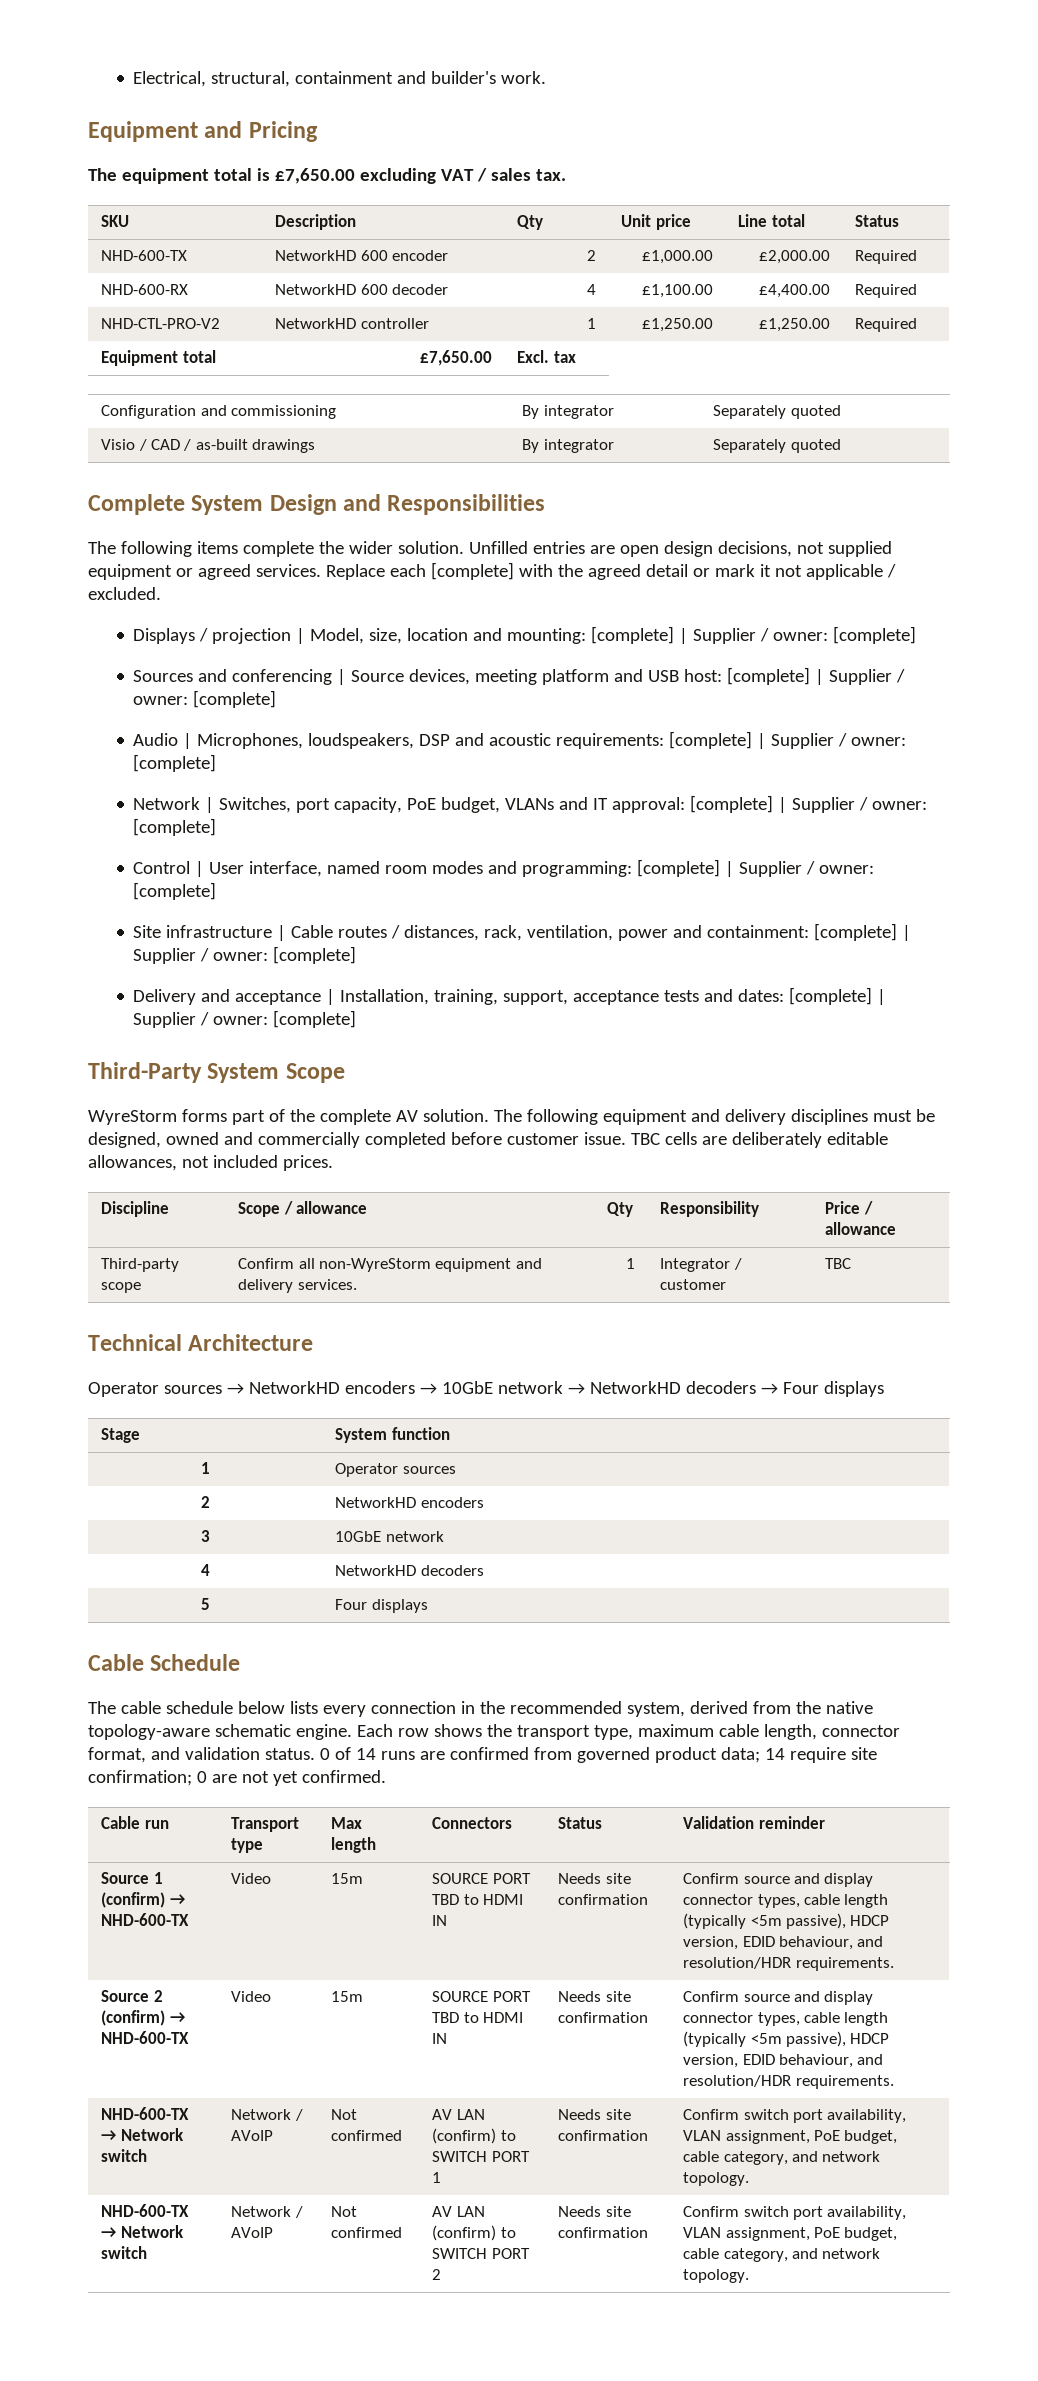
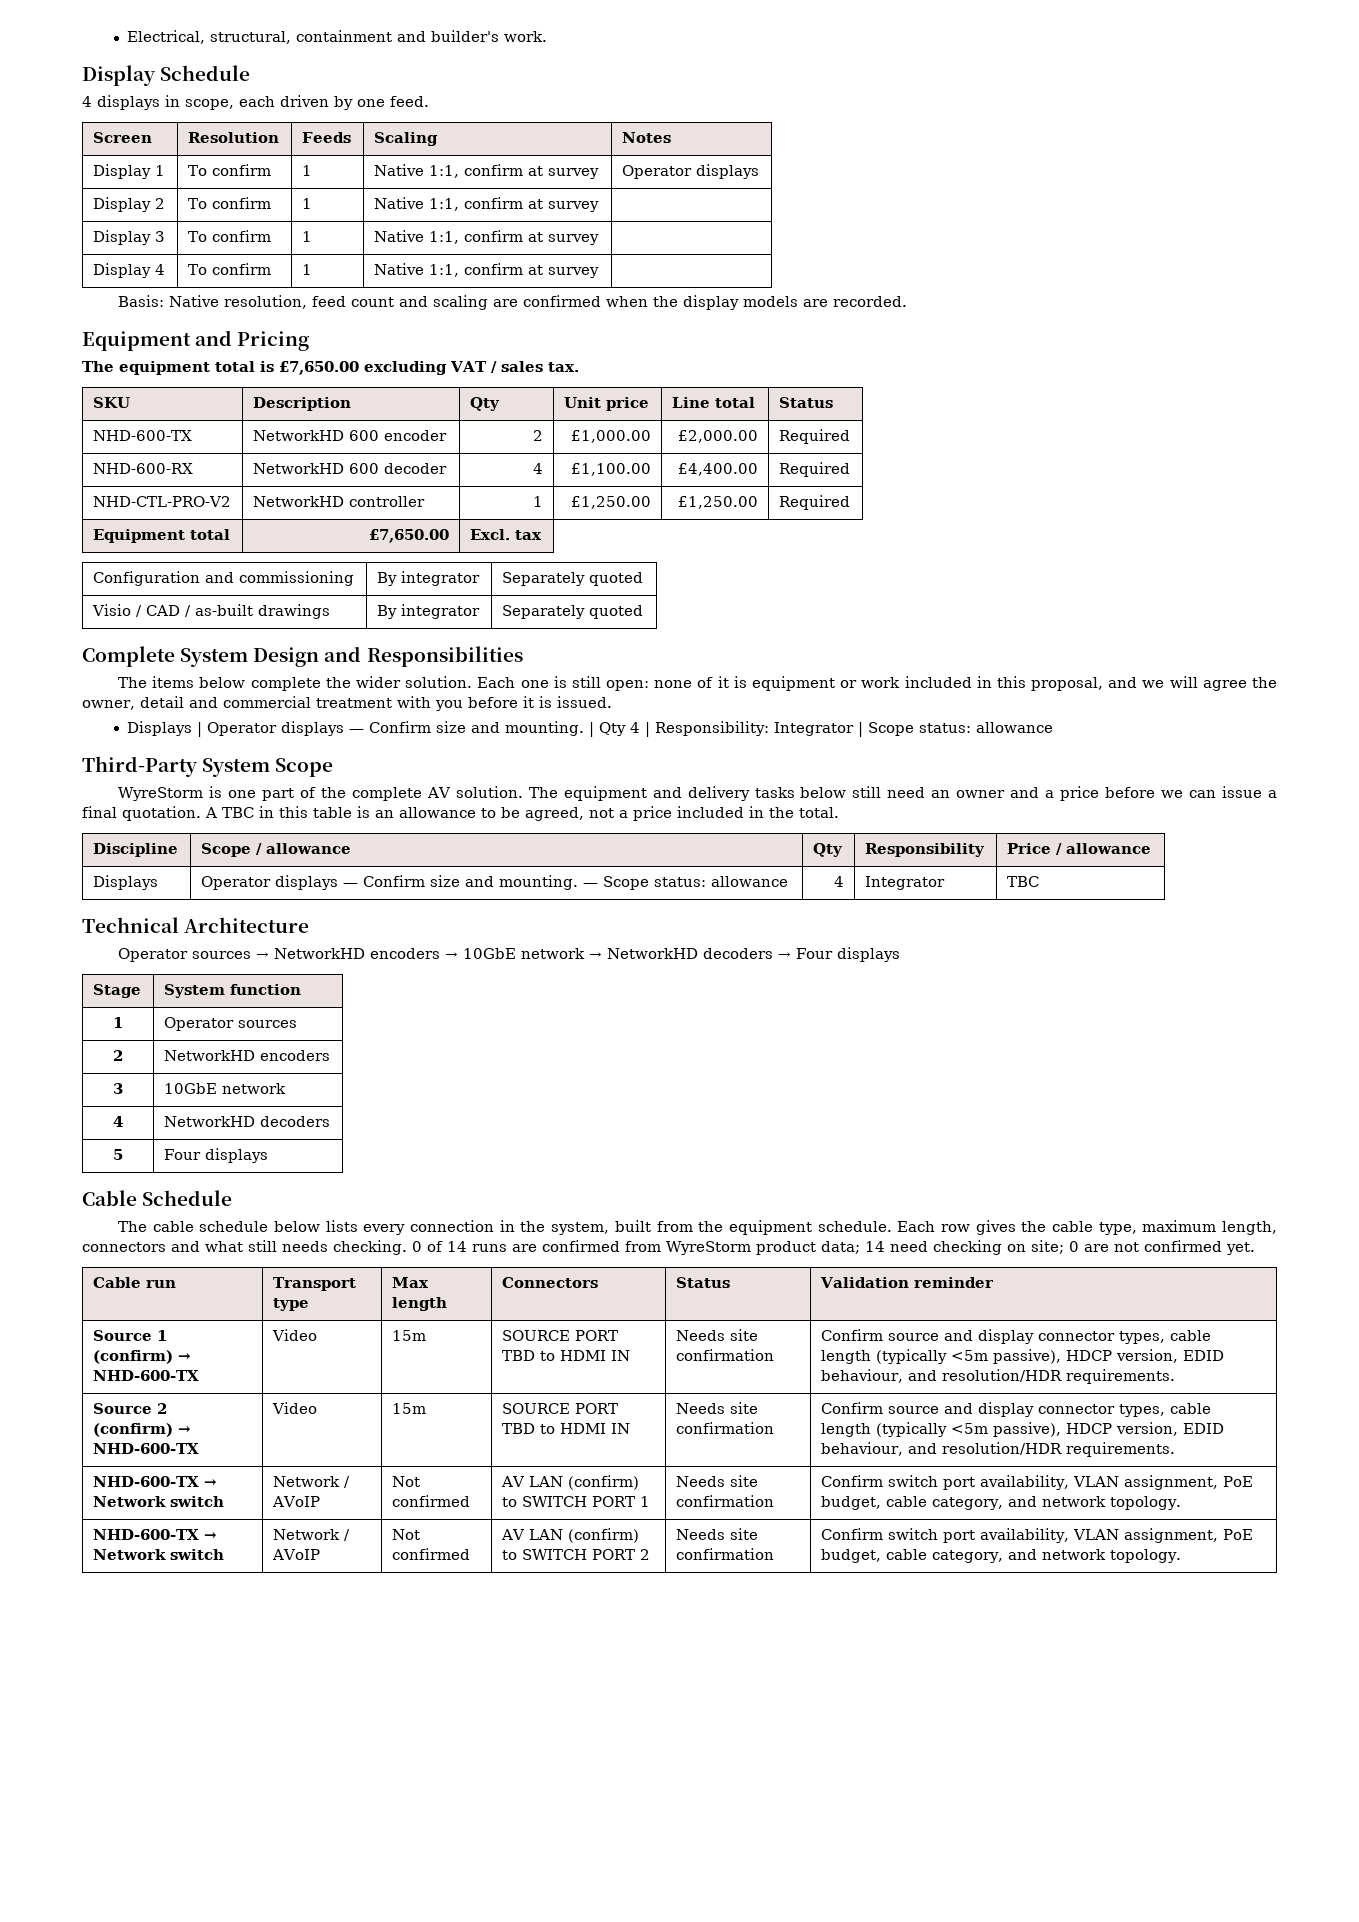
(547, 77) none -> [82,65,251,86] [82,95,429,110] [93,132,153,143] [188,132,280,143] [302,132,352,143] [374,132,439,146] [622,132,672,143] [93,164,166,179] [188,164,271,176] [302,165,313,176] [374,164,600,179] [622,164,760,179] [93,197,166,212] [188,197,271,209] [302,198,313,209] [374,197,600,212] [93,230,166,245] [188,230,271,242] [302,231,313,242] [374,230,600,245] [93,263,166,278] [188,263,271,275] [302,264,313,275] [374,263,600,278] [118,295,908,310] // Display Schedule // 4 displays in scope, each driven by one feed. // Screen | Resolution | Feeds | Scaling | Notes // Display 1 | To confirm | 1 | Native 1:1, confirm at survey | Operator displays // Display 2 | To confirm | 1 | Native 1:1, confirm at survey | // Display 3 | To confirm | 1 | Native 1:1, confirm at survey | // Display 4 | To confirm | 1 | Native 1:1, confirm at survey | // Basis: Native resolution, feed count and scaling are confirmed when the display models are recorded.
[120,541,238,557] following items -> [152,676,246,688] items below
[468,541,892,557] [88,562,896,580] [88,587,161,600] [133,626,917,644] [133,667,906,685] [133,690,277,708] [133,731,907,749] [133,754,217,772] [133,795,928,813] [133,818,217,836] [133,859,875,877] [133,882,217,900] [133,923,912,941] [133,946,357,964] [133,987,887,1005] [133,1010,357,1028] Unfilled entries are open design decisions, not supplied equipment or agreed services. Replace each [complete] with the agreed detail or mark it not applicable / excluded. // Displays / projection | Model, size, location and mounting: [complete] | Supplier / owner: [complete] // Sources and conferencing | Source devices, meeting platform and USB host: [complete] | Supplier / owner: [complete] // Audio | Microphones, loudspeakers, DSP and acoustic requirements: [complete] | Supplier / owner: [complete] // Network | Switches, port capacity, PoE budget, VLANs and IT approval: [complete] | Supplier / owner: [complete] // Control | User interface, named room modes and programming: [complete] | Supplier / owner: [complete] // Site infrastructure | Cable routes / distances, rack, ventilation, power and containment: [complete] | Supplier / owner: [complete] // Delivery and acceptance | Installation, training, support, acceptance tests and dates: [complete] | Supplier / owner: [complete] -> [477,676,1278,691] [82,696,612,711] [127,721,1054,737] Each one is still open: none of it is equipment or work included in this proposal, and we will agree the owner, detail and commercial treatment with you before it is issued. // Displays | Operator displays — Confirm size and mounting. | Qty 4 | Responsibility: Integrator | Scope status: allowance
[181,1109,227,1122] forms -> [209,786,256,798] is one
[526,1109,935,1125] [88,1132,888,1148] [88,1155,333,1171] following equipment and delivery disciplines must be designed, owned and commercially completed before customer issue. TBC cells are deliberately editable allowances, not included prices. -> [563,786,1278,801] [82,806,839,821] equipment and delivery tasks below still need an owner and a price before we can issue a final quotation. A TBC in this table is an allowance to be agreed, not a price included in the total.
[101,1258,180,1272] [101,1282,142,1293] [238,1258,542,1272] [238,1279,357,1293] [625,1258,635,1269] [660,1258,742,1272] [660,1279,727,1290] Third-party scope | Confirm all non-WyreStorm equipment and delivery services. | 1 | Integrator / customer -> [93,875,159,890] [201,875,789,890] [833,876,844,887] [865,876,946,890] Displays | Operator displays — Confirm size and mounting. — Scope status: allowance | 4 | Integrator
[509,1701,873,1717] [88,1724,900,1740] [88,1747,315,1763] recommended system, derived from the native topology-aware schematic engine. Each row shows the transport type, maximum cable length, connector format, and validation status. -> [551,1220,1277,1235] [82,1240,407,1255] system, built from the equipment schedule. Each row gives the cable type, maximum length, connectors and what still needs checking.
[576,1747,650,1763] governed -> [666,1241,751,1255] WyreStorm
[789,1747,877,1763] [88,1770,192,1786] require site confirmation; -> [890,1240,1064,1255] need checking on site;
[272,1770,386,1786] yet confirmed. -> [1144,1240,1255,1255] confirmed yet.

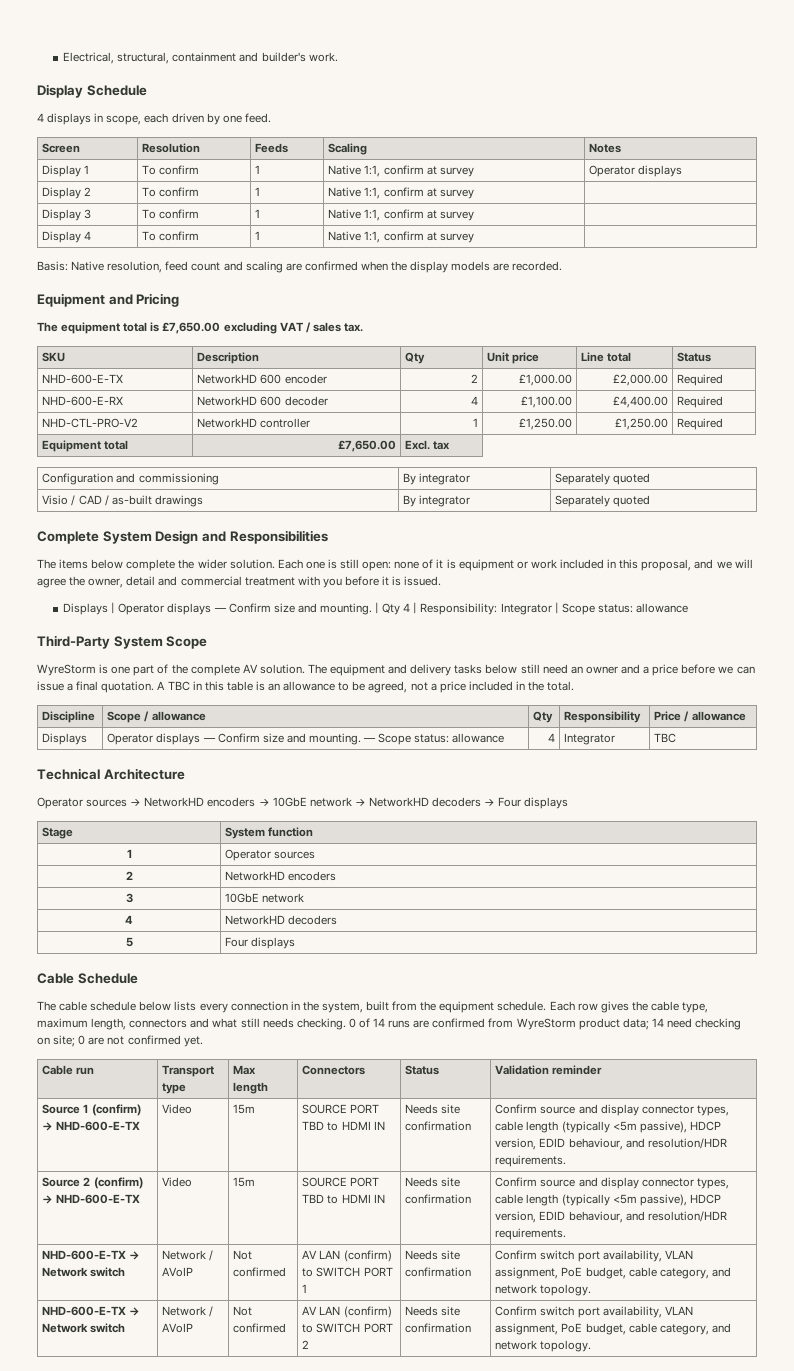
[93,430,193,441] NHD-600-TX -> [42,374,124,384] NHD-600-E-TX
[93,463,194,474] NHD-600-RX -> [42,396,124,406] NHD-600-E-RX
[93,1370,200,1381] NHD-600-TX -> [56,1121,141,1131] NHD-600-E-TX
[93,1443,200,1454] NHD-600-TX -> [56,1194,141,1204] NHD-600-E-TX
[93,1476,200,1487] NHD-600-TX -> [42,1250,127,1260] NHD-600-E-TX
[93,1529,200,1540] NHD-600-TX -> [42,1306,127,1316] NHD-600-E-TX

